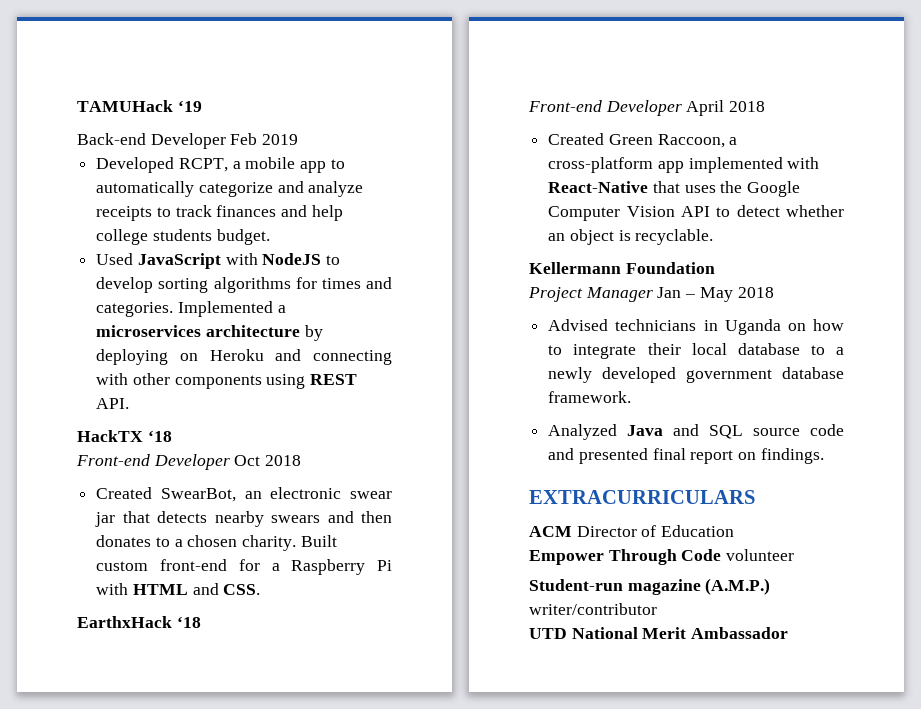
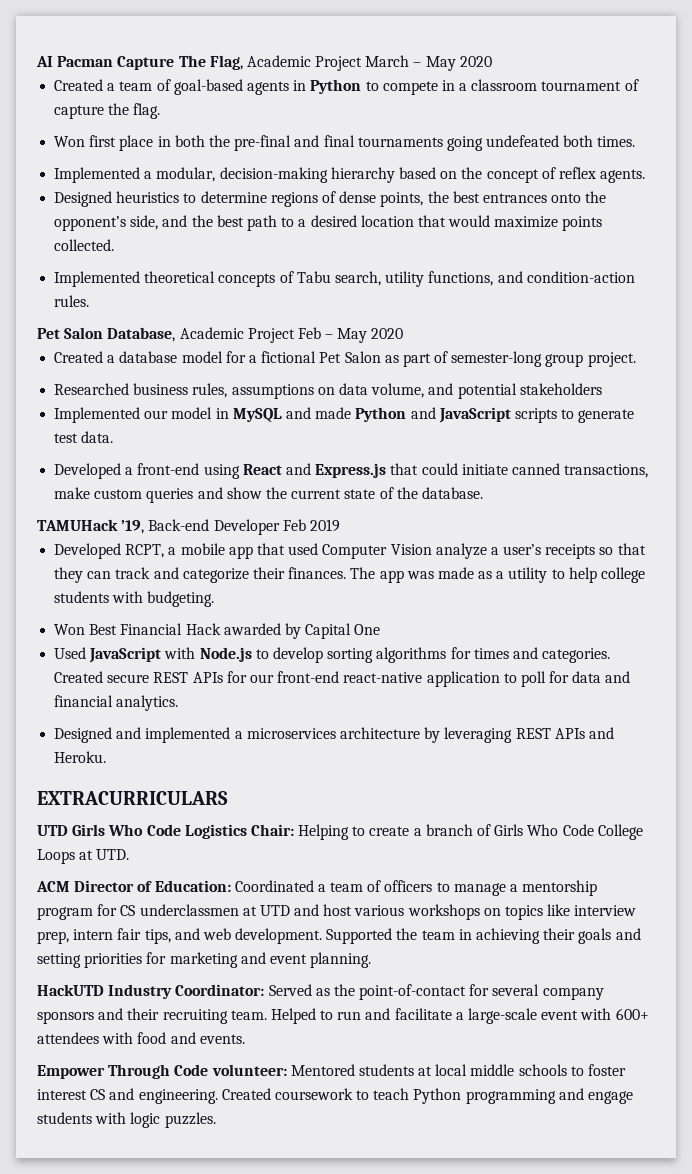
[77,100,202,112] TAMUHack ‘19 // -> [36,55,492,71] [54,79,639,95] [54,103,161,119] [54,135,636,151] [54,167,646,183] [54,191,607,207] [54,215,603,231] [54,239,115,251] [54,271,635,287] [54,295,90,307] [37,327,404,343] [54,351,636,367] [54,383,602,399] [54,407,635,423] [54,431,114,443] [54,463,649,479] [54,487,483,503] [37,519,145,534] AI Pacman Capture The Flag, Academic Project March – May 2020 // Created a team of goal-based agents in Python to compete in a classroom tournament of capture the flag. // Won first place in both the pre-final and final tournaments going undefeated both times. // Implemented a modular, decision-making hierarchy based on the concept of reflex agents. // Designed heuristics to determine regions of dense points, the best entrances onto the opponent’s side, and the best path to a desired location that would maximize points collected. // Implemented theoretical concepts of Tabu search, utility functions, and condition-action rules. // Pet Salon Database, Academic Project Feb – May 2020 // Created a database model for a fictional Pet Salon as part of semester-long group project. // Researched business rules, assumptions on data volume, and potential stakeholders // Implemented our model in MySQL and made Python and JavaScript scripts to generate test data. // Developed a front-end using React and Express.js that could initiate canned transactions, make custom queries and show the current state of the database. // TAMUHack ’19,
[330,159,345,169] [96,181,364,197] [96,205,343,221] [96,229,270,245] to automatically categorize and analyze receipts to track finances and help college students budget. -> [256,543,646,559] [54,567,646,583] [54,591,215,607] [54,623,381,639] that used Computer Vision analyze a user’s receipts so that they can track and categorize their finances. The app was made as a utility to help college students with budgeting. // Won Best Financial Hack awarded by Capital One
[262,253,322,265] NodeJS -> [199,647,252,662] Node.js
[177,301,286,317] [96,325,323,341] [96,349,392,365] [96,373,358,389] [96,398,130,409] [77,430,172,442] [76,454,302,470] [96,487,392,502] [95,511,392,527] [96,535,337,551] [96,559,392,575] [96,583,261,595] [77,616,201,628] [528,100,766,116] [548,133,738,148] [548,157,820,173] [548,181,801,197] [548,205,844,221] [548,229,714,245] [529,262,715,274] [528,287,774,302] [548,319,844,335] [548,343,844,359] [548,367,844,383] [548,391,632,403] [548,424,844,440] [548,448,824,464] [529,490,755,504] [529,525,735,537] [529,549,795,565] [529,578,771,595] [529,603,657,615] [529,627,789,639] Implemented a microservices architecture by deploying on Heroku and connecting with other components using REST API. // HackTX ‘18 // Front-end Developer Oct 2018 // Created SwearBot, an electronic swear jar that detects nearby swears and then donates to a chosen charity. Built custom front-end for a Raspberry Pi with HTML and CSS. // EarthxHack ‘18 // Front-end Developer April 2018 // Created Green Raccoon, a cross-platform app implemented with React-Native that uses the Google Computer Vision API to detect whether an object is recyclable. // Kellermann Foundation // Project Manager Jan – May 2018 // Advised technicians in Uganda on how to integrate their local database to a newly developed government database framework. // Analyzed Java and SQL source code and presented final report on findings. // EXTRACURRICULARS // ACM Director of Education // Empower Through Code volunteer // Student-run magazine (A.M.P.) writer/contributor // UTD National Merit Ambassador -> [54,671,631,687] [54,695,179,711] [54,727,614,743] [54,751,107,763] [37,791,228,805] [37,824,643,840] [37,849,130,864] [36,880,598,896] [37,904,637,920] [37,928,641,944] [37,952,372,968] [37,984,604,1000] [37,1008,649,1024] [37,1032,245,1044] [37,1064,627,1079] [37,1088,634,1104] [37,1112,216,1128] Created secure REST APIs for our front-end react-native application to poll for data and financial analytics. // Designed and implemented a microservices architecture by leveraging REST APIs and Heroku. // EXTRACURRICULARS // UTD Girls Who Code Logistics Chair: Helping to create a branch of Girls Who Code College Loops at UTD. // ACM Director of Education: Coordinated a team of officers to manage a mentorship program for CS underclassmen at UTD and host various workshops on topics like interview prep, intern fair tips, and web development. Supported the team in achieving their goals and setting priorities for marketing and event planning. // HackUTD Industry Coordinator: Served as the point-of-contact for several company sponsors and their recruiting team. Helped to run and facilitate a large-scale event with 600+ attendees with food and events. // Empower Through Code volunteer: Mentored students at local middle schools to foster interest CS and engineering. Created coursework to teach Python programming and engage students with logic puzzles.

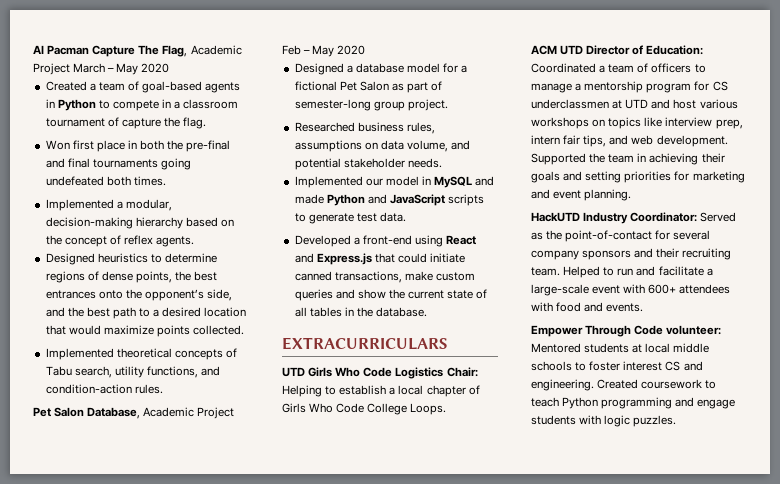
[54,351,104,363] Created -> [294,63,344,75] Designed
[519,383,602,395] stakeholders -> [343,158,442,168] stakeholder needs.
(394, 493) none -> [294,307,354,317] all tables in
[37,519,340,535] [54,543,646,559] [54,567,646,583] [54,591,215,607] [54,623,381,639] [54,647,611,663] [54,671,631,687] [54,695,179,711] [54,727,614,743] [54,751,107,763] // TAMUHack ’19, Back-end Developer Feb 2019 // Developed RCPT, a mobile app that used Computer Vision analyze a user’s receipts so that they can track and categorize their finances. The app was made as a utility to help college students with budgeting. // Won Best Financial Hack awarded by Capital One // Used JavaScript with Node.js to develop sorting algorithms for times and categories. Created secure REST APIs for our front-end react-native application to poll for data and financial analytics. // Designed and implemented a microservices architecture by leveraging REST APIs and Heroku. -> (428, 312) none
[369,824,473,836] create a branch -> [339,385,466,397] establish a local chapter
[37,849,130,864] Loops at UTD. -> [410,403,447,415] Loops.
(70, 886) none -> [560,45,584,55] UTD

